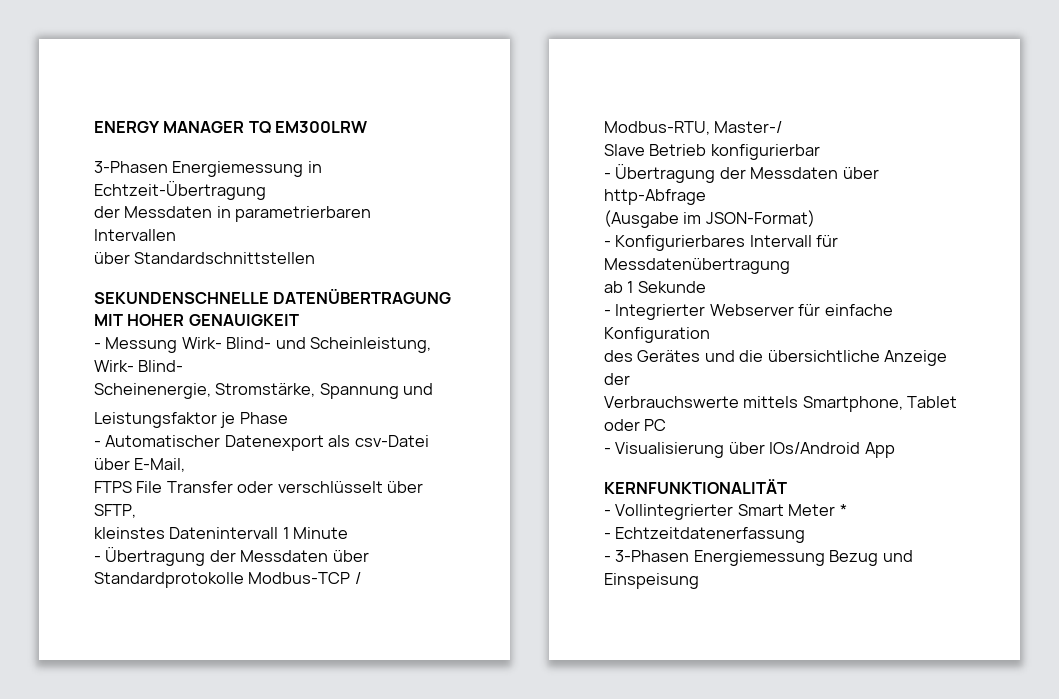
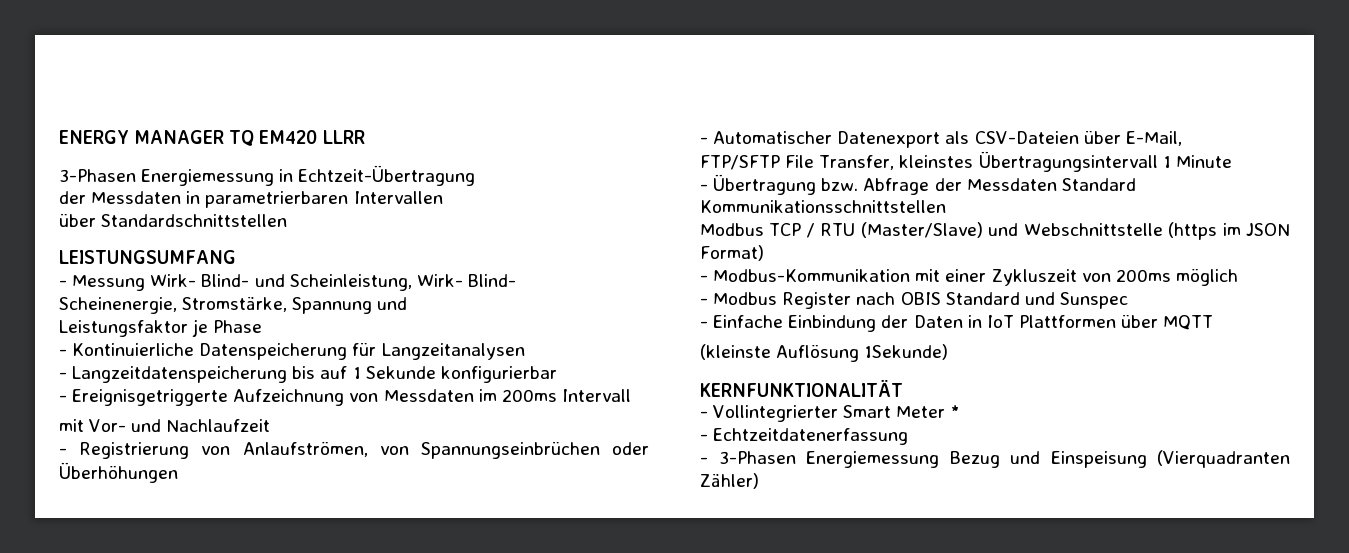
[275,121,368,133] EM300LRW -> [259,130,365,144] EM420 LLRR
[94,289,452,304] [94,314,299,326] SEKUNDENSCHNELLE DATENÜBERTRAGUNG MIT HOHER GENAUIGKEIT -> [59,250,236,264] LEISTUNGSUMFANG
(288, 418) none -> [59,343,525,360] [59,366,557,383] [59,389,631,406] [59,419,271,432] [59,441,650,459] [59,462,178,483] // - Kontinuierliche Datenspeicherung für Langzeitanalysen // - Langzeitdatenspeicherung bis auf 1 Sekunde konfigurierbar // - Ereignisgetriggerte Aufzeichnung von Messdaten im 200ms Intervall // mit Vor- und Nachlaufzeit // - Registrierung von Anlaufströmen, von Spannungseinbrüchen oder Überhöhungen
[354,435,429,447] csv-Datei -> [974,131,1079,144] CSV-Dateien
[94,481,424,493] [94,504,136,518] [94,527,349,539] [94,547,369,566] [94,572,361,588] [604,121,783,135] [604,144,820,160] [604,164,879,183] [604,189,706,205] [604,210,815,228] [604,235,839,251] [604,258,790,274] [604,281,706,293] [604,304,893,320] [604,327,710,343] [604,350,948,366] [604,373,630,385] [604,396,958,412] [604,419,667,431] [604,442,895,458] FTPS File Transfer oder verschlüsselt über SFTP, // kleinstes Datenintervall 1 Minute // - Übertragung der Messdaten über Standardprotokolle Modbus-TCP / Modbus-RTU, Master-/ // Slave Betrieb konfigurierbar // - Übertragung der Messdaten über http-Abfrage // (Ausgabe im JSON-Format) // - Konfigurierbares Intervall für Messdatenübertragung // ab 1 Sekunde // - Integrierter Webserver für einfache Konfiguration // des Gerätes und die übersichtliche Anzeige der // Verbrauchswerte mittels Smartphone, Tablet oder PC // - Visualisierung über IOs/Android App -> [700,151,1232,172] [700,174,1136,195] [700,200,946,213] [700,222,1290,240] [700,245,764,261] [700,268,1238,286] [700,292,1128,309] [700,315,1214,332] [700,344,949,362] FTP/SFTP File Transfer, kleinstes Übertragungsintervall 1 Minute // - Übertragung bzw. Abfrage der Messdaten Standard Kommunikationsschnittstellen // Modbus TCP / RTU (Master/Slave) und Webschnittstelle (https im JSON Format) // - Modbus-Kommunikation mit einer Zykluszeit von 200ms möglich // - Modbus Register nach OBIS Standard und Sunspec // - Einfache Einbindung der Daten in IoT Plattformen über MQTT // (kleinste Auflösung 1Sekunde)
(699, 581) none -> [1157,450,1290,468] [700,473,759,489] (Vierquadranten Zähler)

